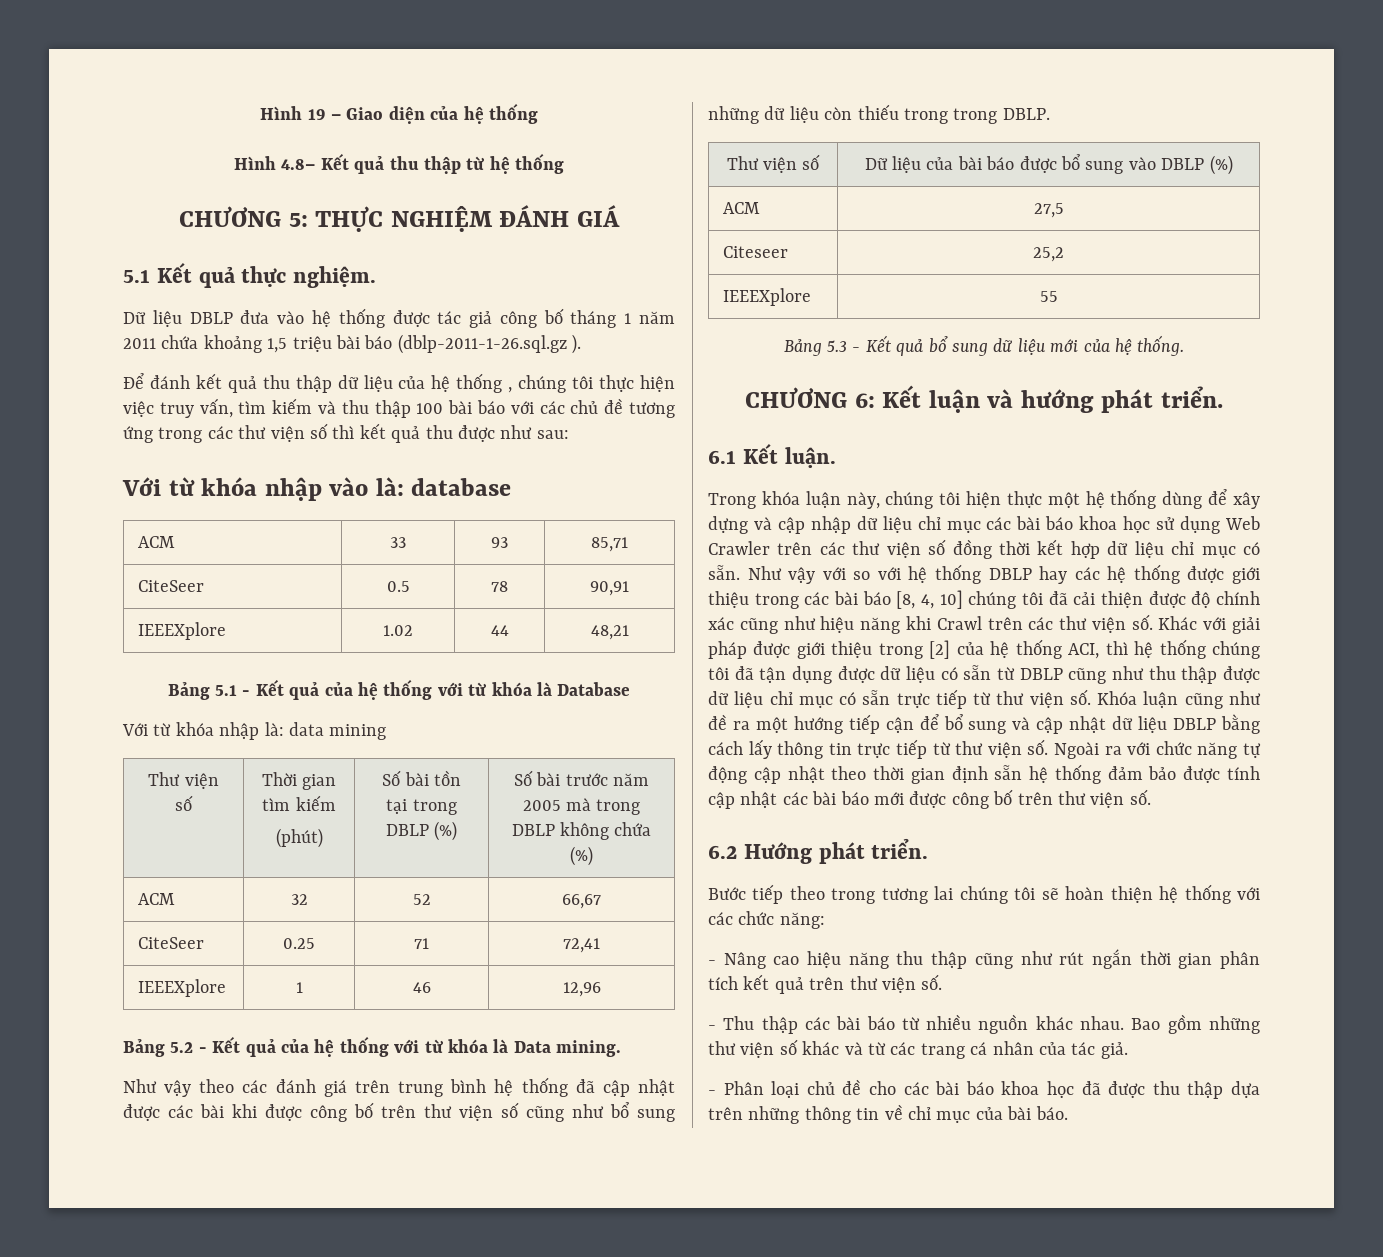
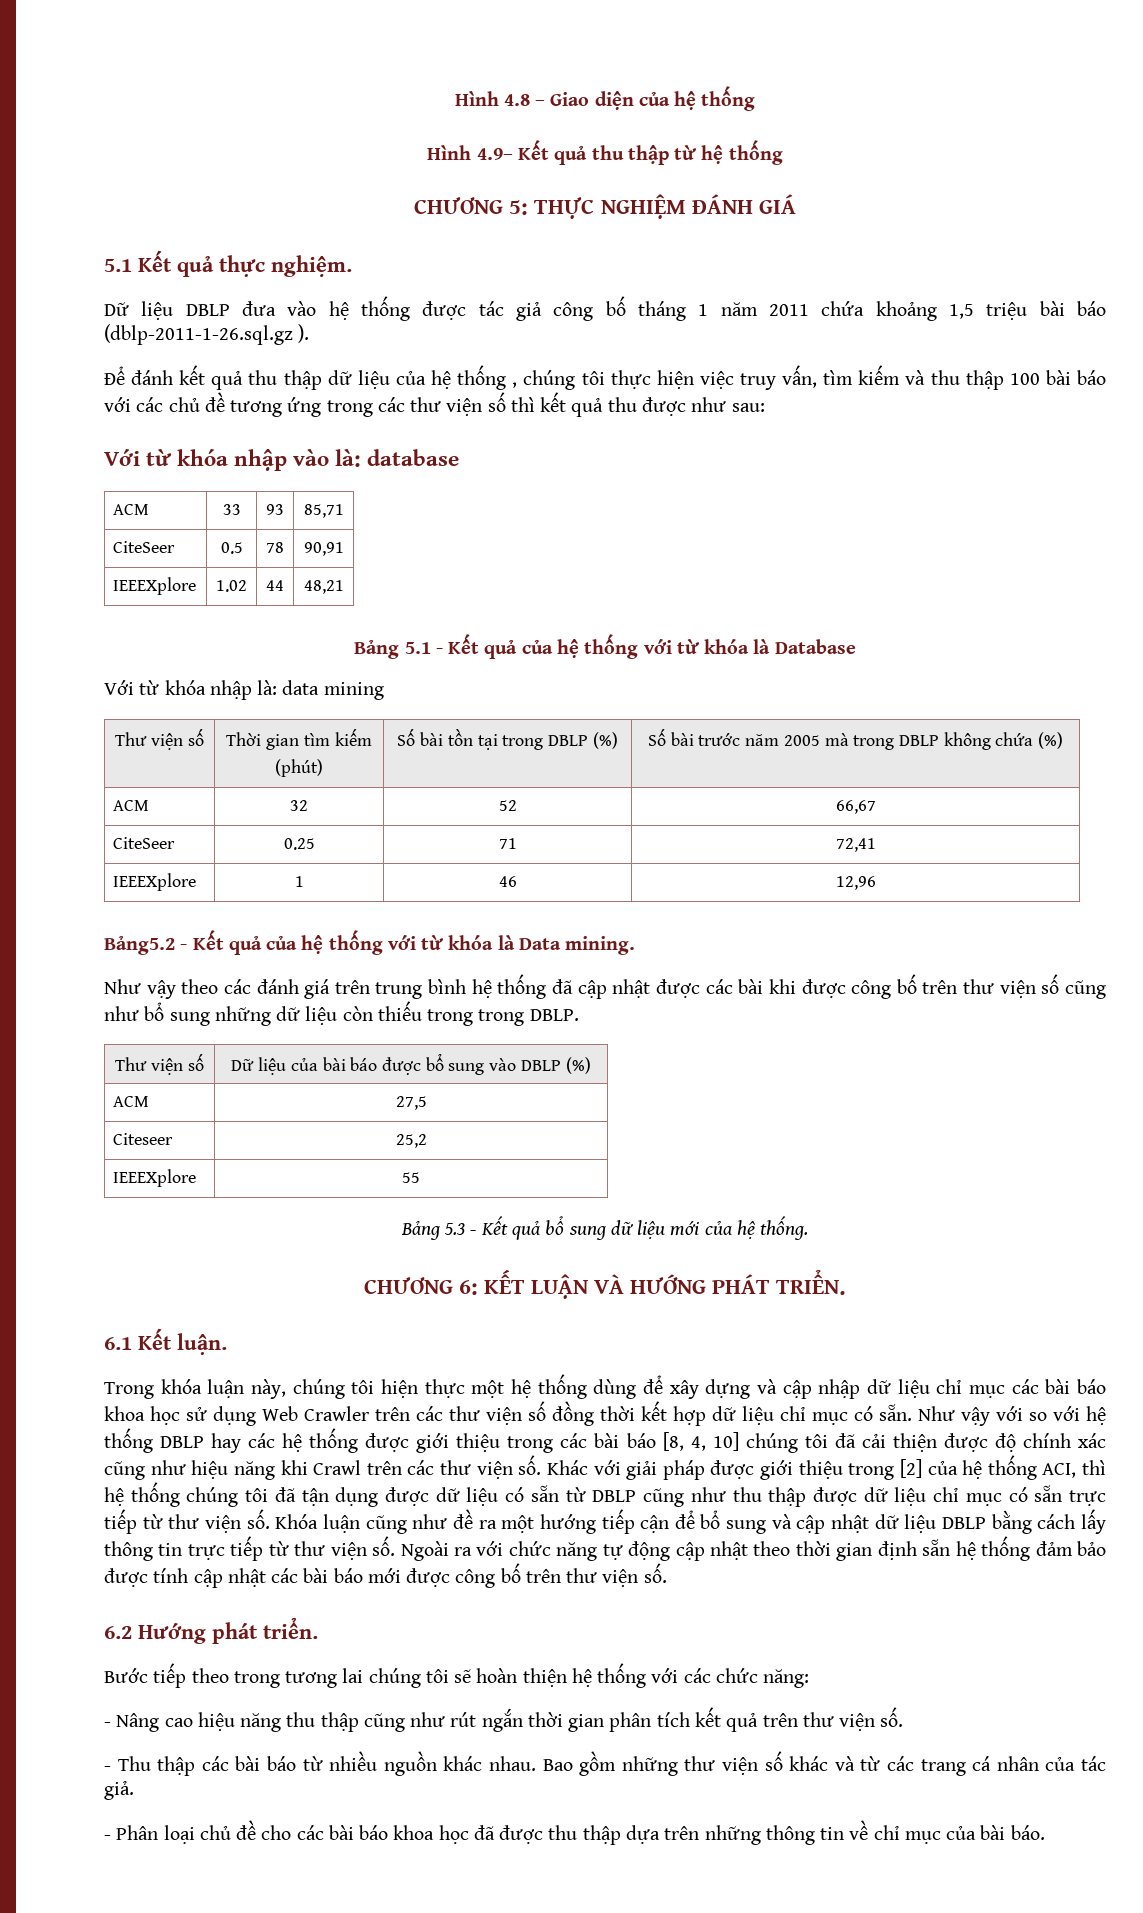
[260,106,326,120] Hình 19 -> [454,91,530,106] Hình 4.8
[281,159,316,170] 4.8– -> [476,148,513,160] 4.9–
[123,1039,194,1057] Bảng 5.2 -> [104,936,175,955] Bảng5.2
[882,385,1223,413] Kết luận và hướng phát triển. -> [483,1269,847,1299] KẾT LUẬN VÀ HƯỚNG PHÁT TRIỂN.

